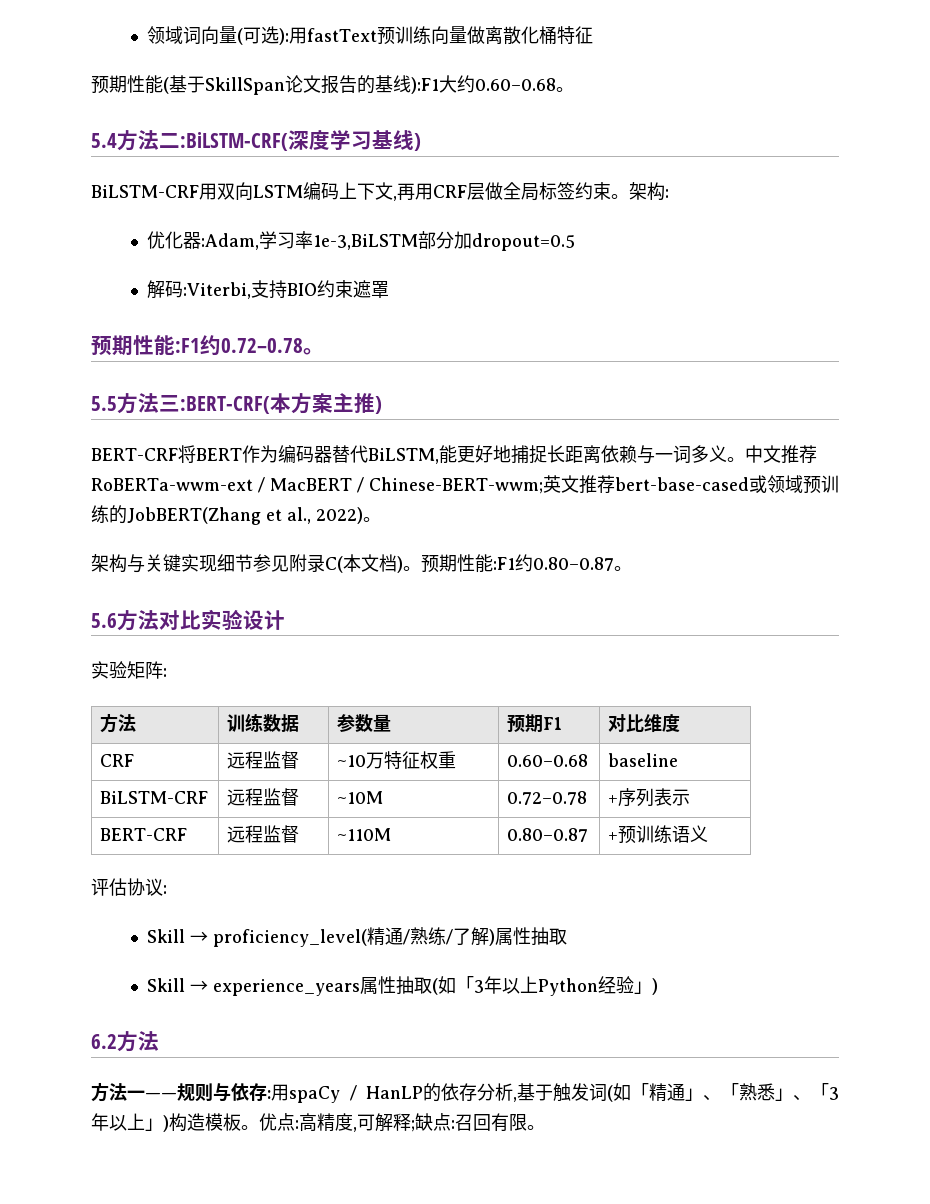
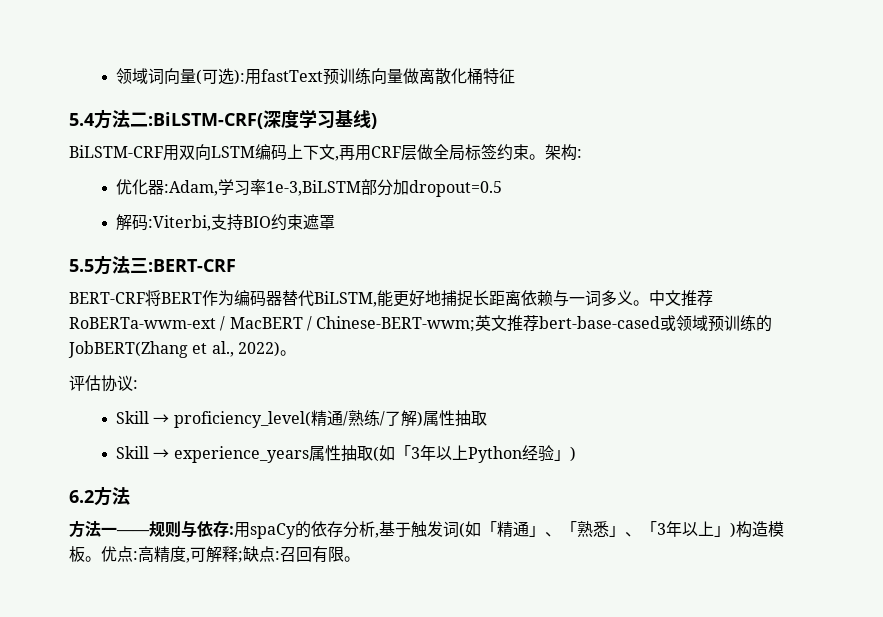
[91,75,574,95] // 预期性能(基于SkillSpan论文报告的基线):F1大约0.60–0.68。 -> (516, 76) none
[91,335,324,356] [91,393,382,414] 预期性能:F1约0.72–0.78。 // 5.5方法三:BERT-CRF(本方案主推) -> [69,255,236,275] 5.5方法三:BERT-CRF
[91,554,632,573] [91,609,285,631] [91,661,167,679] [100,713,137,733] [227,713,300,732] [337,714,392,732] [507,714,563,733] [608,714,681,733] [100,754,135,767] [227,751,300,769] [337,751,457,769] [507,754,589,767] [608,753,679,767] [100,791,209,804] [227,788,300,806] [337,791,384,804] [507,791,588,805] [608,788,691,807] [100,828,188,841] [227,825,300,843] [337,828,392,841] [507,828,589,842] [608,825,709,844] // 架构与关键实现细节参见附录C(本文档)。预期性能:F1约0.80–0.87。 // 5.6方法对比实验设计 // 实验矩阵: // 方法 | 训练数据 | 参数量 | 预期F1 | 对比维度 // CRF | 远程监督 | ~10万特征权重 | 0.60–0.68 | baseline // BiLSTM-CRF | 远程监督 | ~10M | 0.72–0.78 | +序列表示 // BERT-CRF | 远程监督 | ~110M | 0.80–0.87 | +预训练语义 -> (296, 353) none
[349,1085,423,1101] / HanLP -> (296, 531) none

